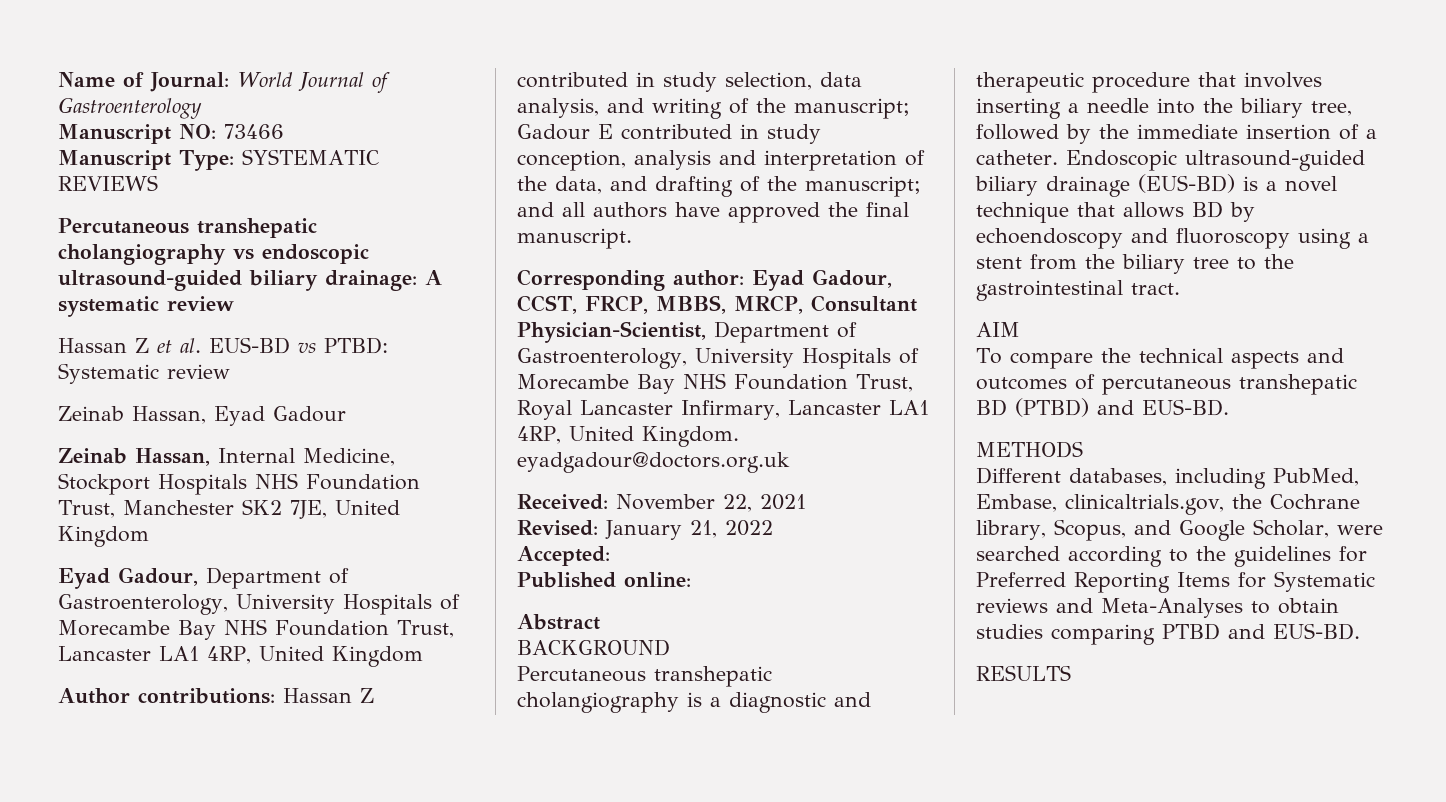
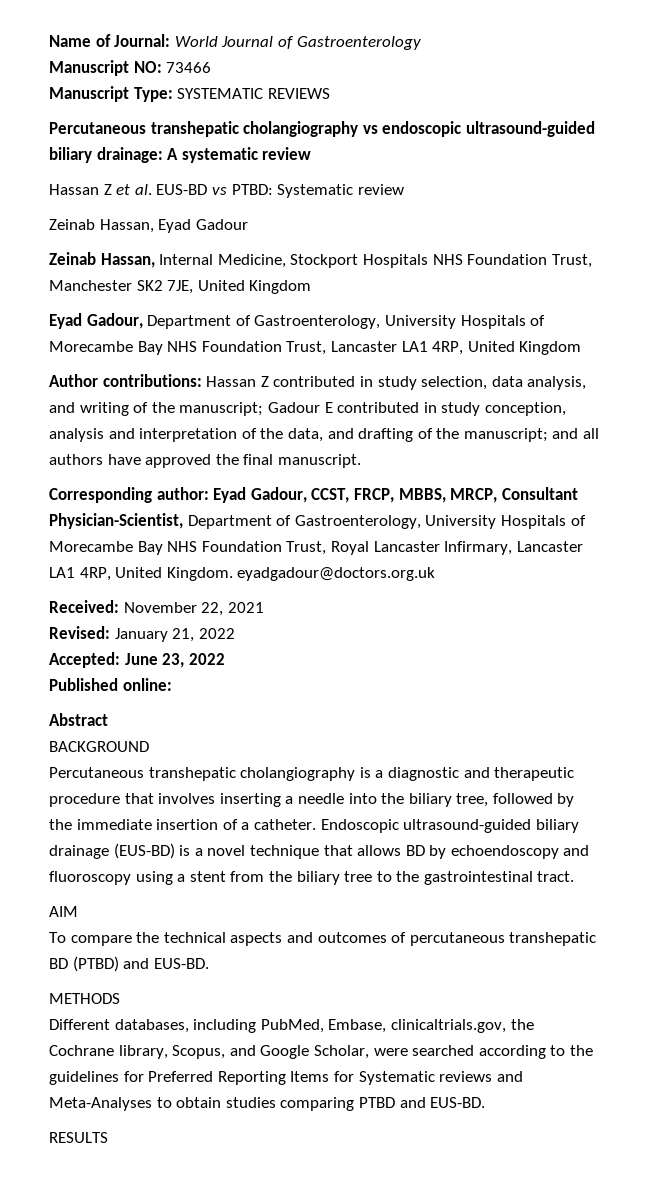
(610, 556) none -> [124,653,225,668] June 23, 2022

